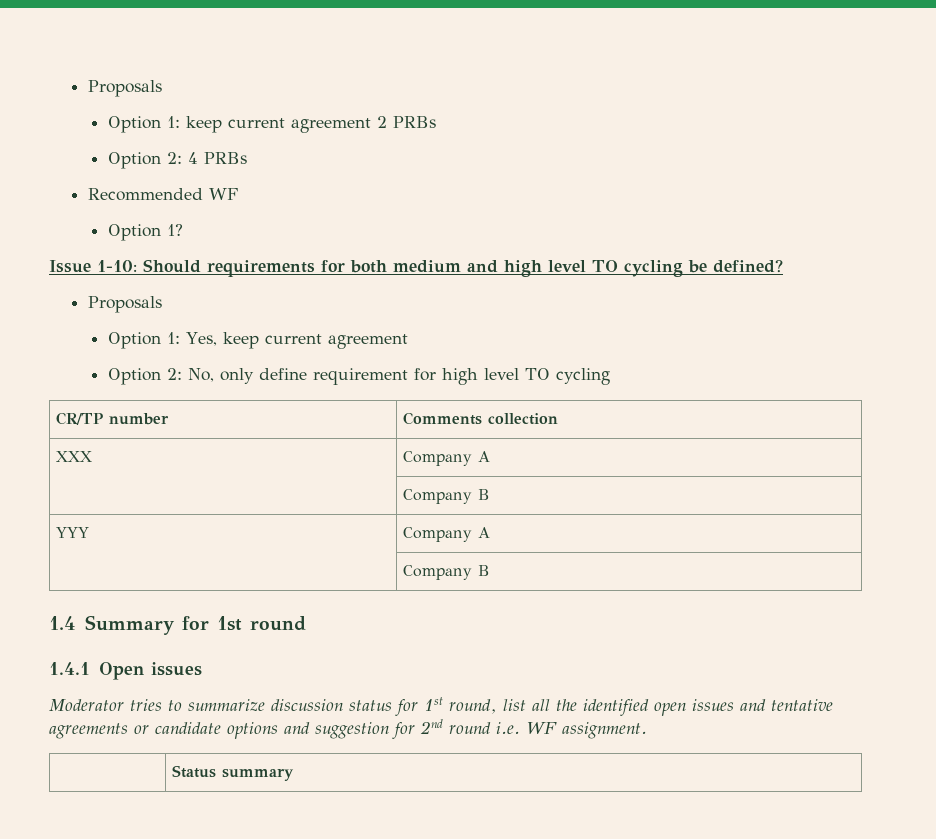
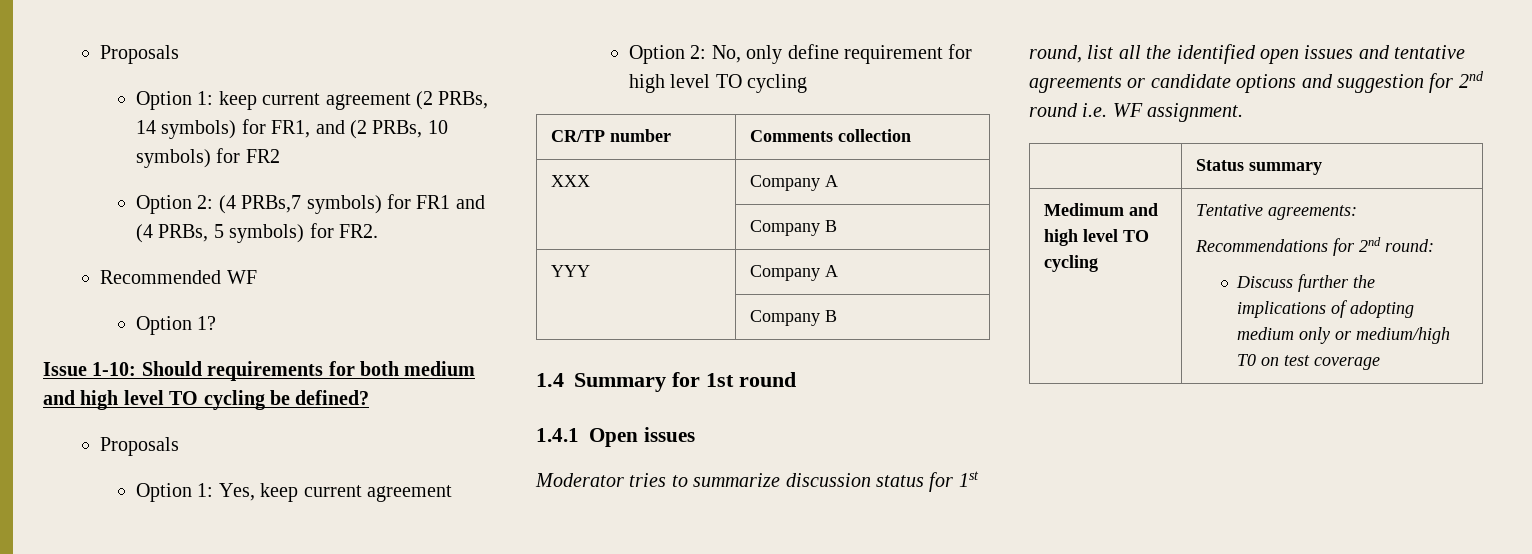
[376,116,436,128] [107,152,247,169] 2 PRBs // Option 2: 4 PRBs -> [415,91,489,110] [135,119,448,139] [135,148,280,168] [135,194,485,214] [135,223,378,243] (2 PRBs, 14 symbols) for FR1, and (2 PRBs, 10 symbols) for FR2 // Option 2: (4 PRBs,7 symbols) for FR1 and (4 PRBs, 5 symbols) for FR2.
(295, 774) none -> [1044,203,1159,216] [1044,229,1150,246] [1044,255,1099,272] [1196,204,1358,220] [1195,237,1435,256] [1236,274,1376,292] [1237,300,1415,318] [1237,327,1451,344] [1237,354,1381,370] // Medimum and high level TO cycling | Tentative agreements: // Recommendations for 2nd round: // Discuss further the implications of adopting medium only or medium/high T0 on test coverage

